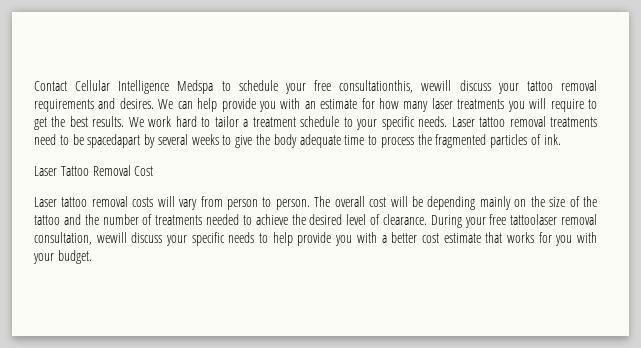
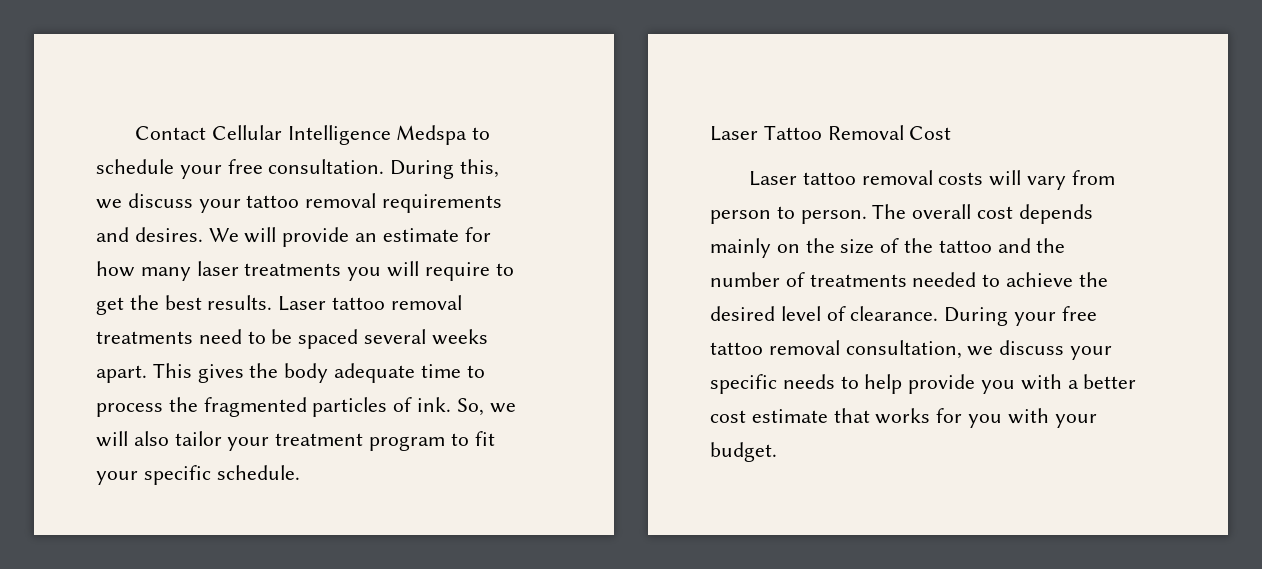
[339,80,452,93] consultationthis, wewill -> [268,159,500,179] [96,199,122,209] consultation. During this, we
[177,98,301,112] can help provide you with -> [244,227,350,247] will provide
[128,116,448,130] We work hard to tailor a treatment schedule to your specific needs. -> (273, 302) none
[87,134,253,148] spacedapart by several weeks to give -> [298,329,488,349] [96,363,244,383] spaced several weeks apart. This gives
(561, 139) none -> [456,398,516,416] [96,431,495,451] [96,465,300,485] So, we will also tailor your treatment program to fit your specific schedule.
[390,196,476,210] will be depending -> [1018,204,1093,224] depends
[510,214,558,225] tattoolaser -> [710,342,763,355] tattoo
[96,232,127,243] wewill -> [967,346,994,356] we

